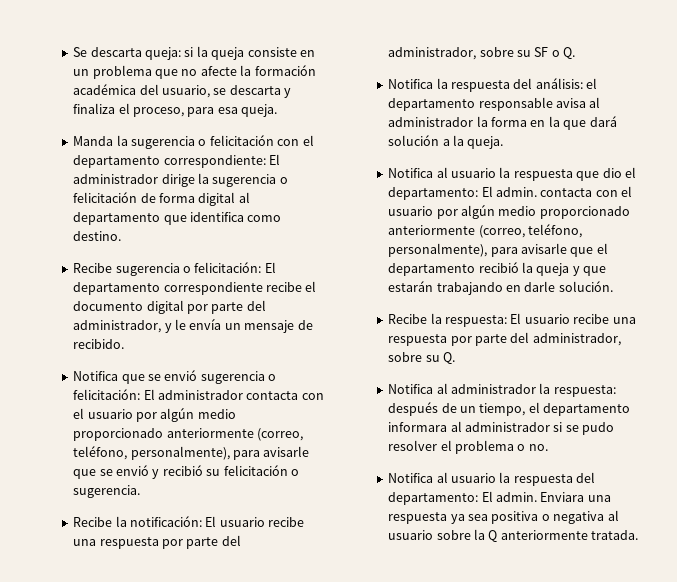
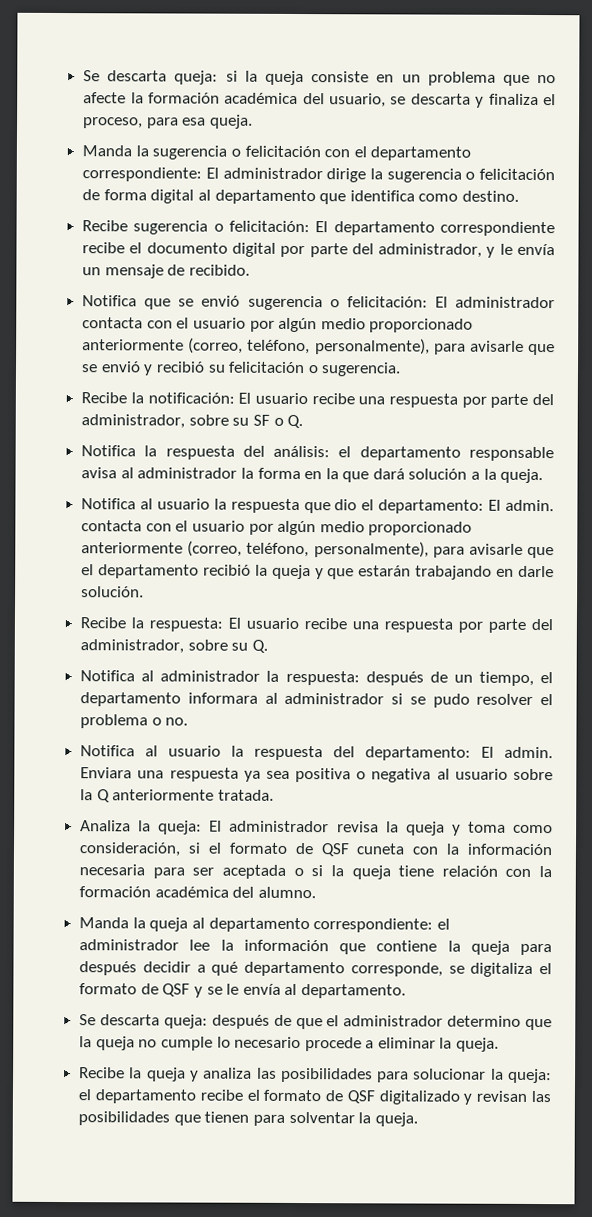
(639, 535) none -> [80,820,553,836] [79,842,553,857] [79,864,553,880] [79,886,316,899] [79,917,450,933] [79,939,552,956] [79,961,552,977] [79,983,406,999] [79,1014,552,1031] [79,1036,500,1052] [79,1067,552,1084] [78,1089,551,1105] [78,1111,418,1127] // Analiza la queja: El administrador revisa la queja y toma como consideración, si el formato de QSF cuneta con la información necesaria para ser aceptada o si la queja tiene relación con la formación académica del alumno. // Manda la queja al departamento correspondiente: el administrador lee la información que contiene la queja para después decidir a qué departamento corresponde, se digitaliza el formato de QSF y se le envía al departamento. // Se descarta queja: después de que el administrador determino que la queja no cumple lo necesario procede a eliminar la queja. // Recibe la queja y analiza las posibilidades para solucionar la queja: el departamento recibe el formato de QSF digitalizado y revisan las posibilidades que tienen para solventar la queja.

